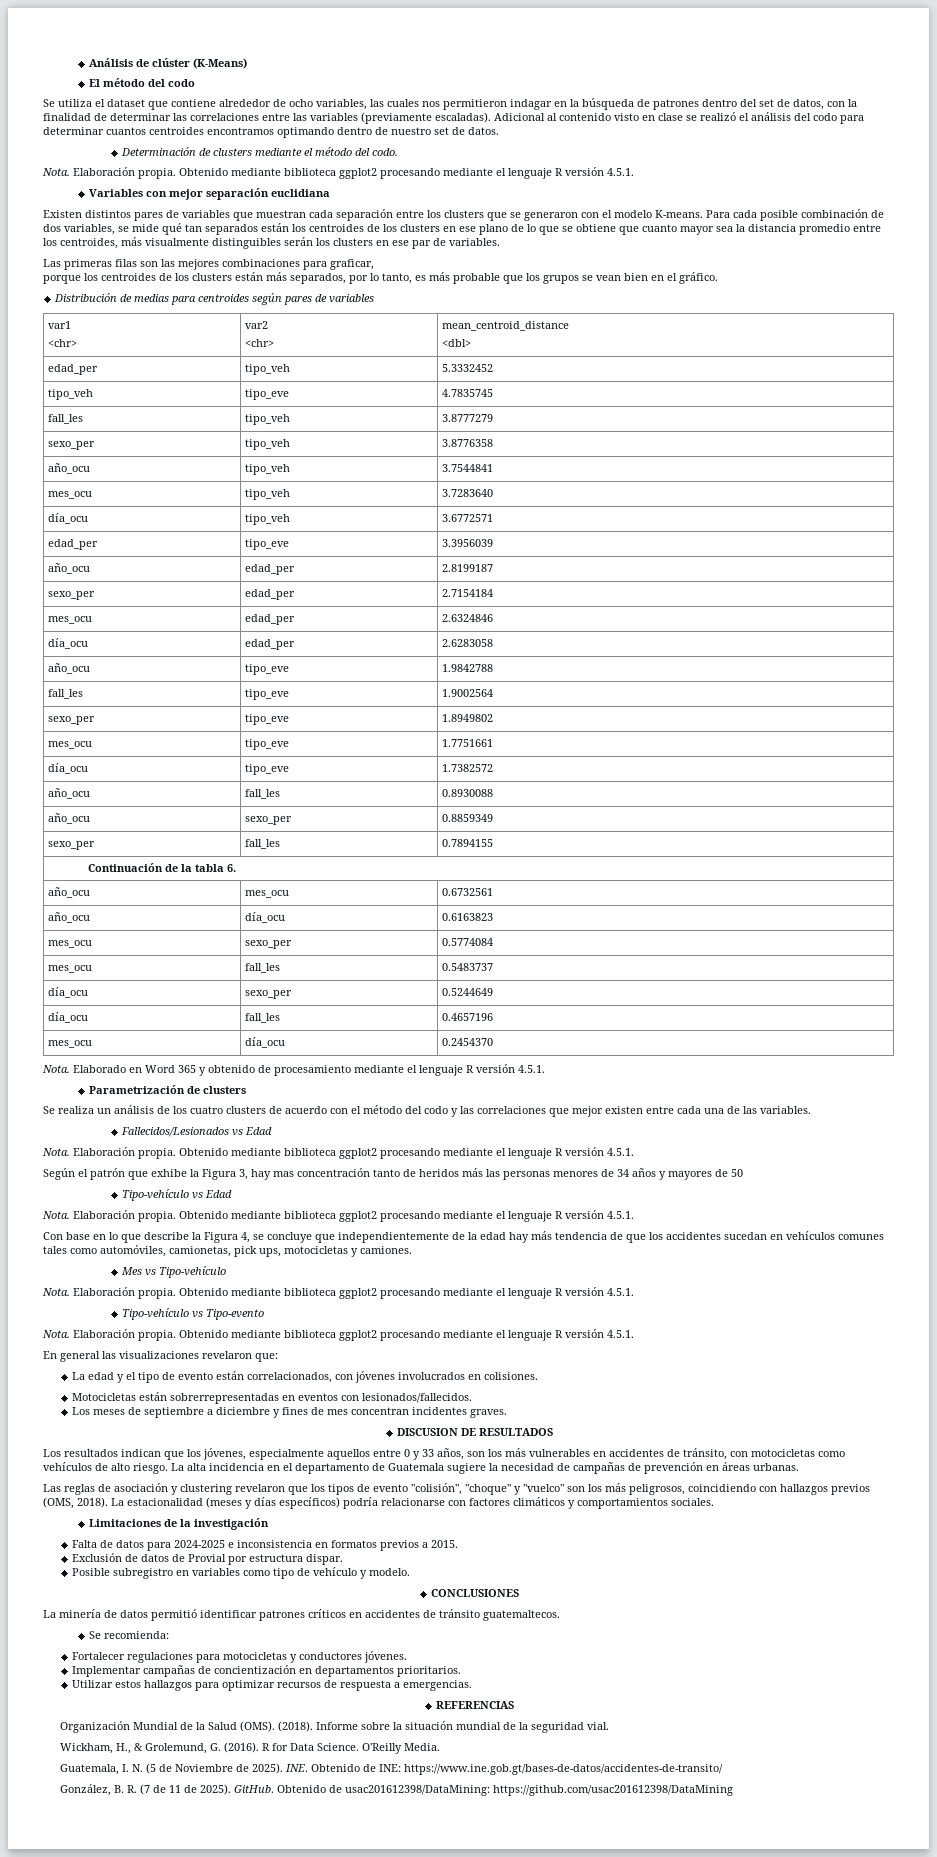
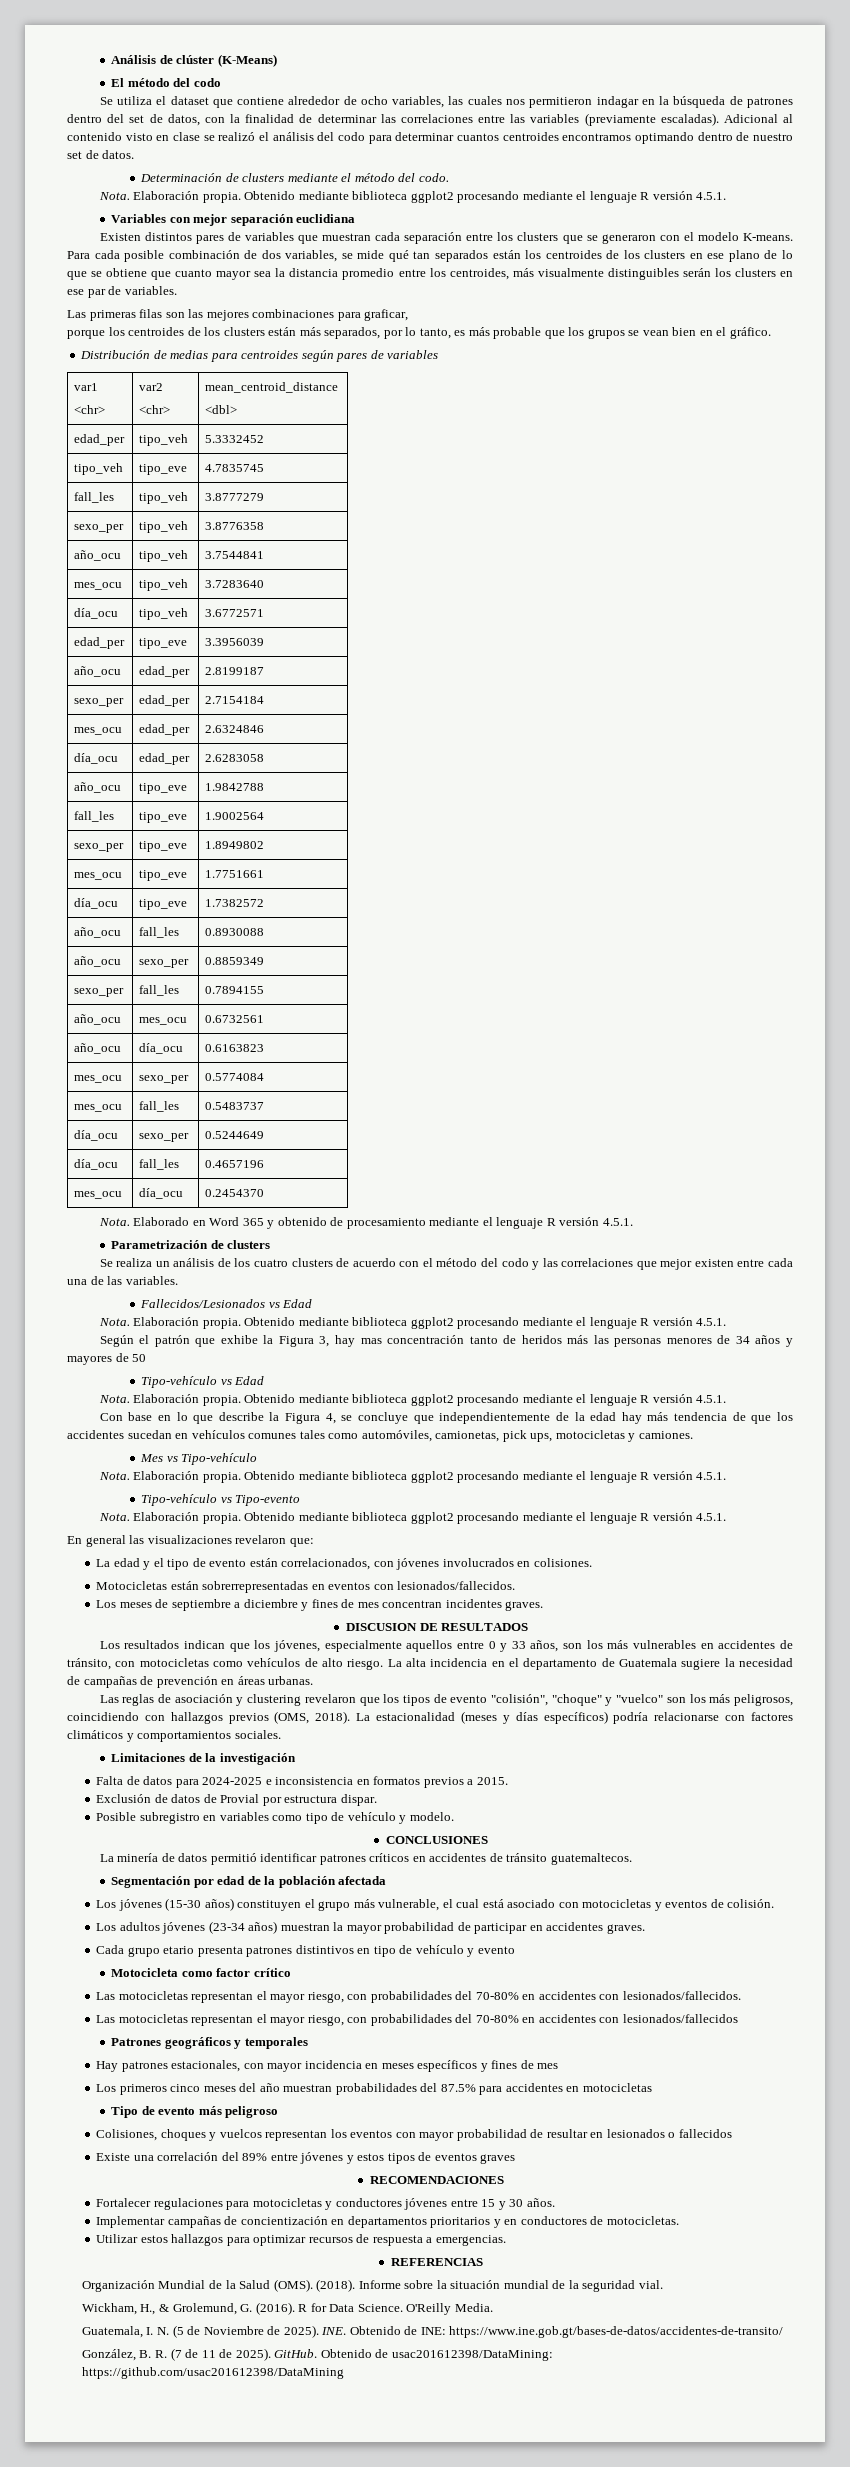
[87,863,236,872] // Continuación de la tabla 6. -> (265, 990) none
[88,1631,169,1639] Se recomienda: -> [111,1876,387,1888] [96,1898,775,1911] [96,1921,645,1934] [96,1945,515,1957] [111,1968,291,1977] [96,1991,741,2003] [96,2014,738,2026] [111,2037,308,2049] [96,2060,559,2072] [96,2083,652,2095] [111,2106,279,2118] [96,2129,732,2141] [96,2152,516,2164] [370,2176,505,2184] Segmentación por edad de la población afectada // Los jóvenes (15-30 años) constituyen el grupo más vulnerable, el cual está asociado con motocicletas y eventos de colisión. // Los adultos jóvenes (23-34 años) muestran la mayor probabilidad de participar en accidentes graves. // Cada grupo etario presenta patrones distintivos en tipo de vehículo y evento // Motocicleta como factor crítico // Las motocicletas representan el mayor riesgo, con probabilidades del 70-80% en accidentes con lesionados/fallecidos. // Las motocicletas representan el mayor riesgo, con probabilidades del 70-80% en accidentes con lesionados/fallecidos // Patrones geográficos y temporales // Hay patrones estacionales, con mayor incidencia en meses específicos y fines de mes // Los primeros cinco meses del año muestran probabilidades del 87.5% para accidentes en motocicletas // Tipo de evento más peligroso // Colisiones, choques y vuelcos representan los eventos con mayor probabilidad de resultar en lesionados o fallecidos // Existe una correlación del 89% entre jóvenes y estos tipos de eventos graves // RECOMENDACIONES
[363,1651,407,1663] jóvenes. -> [404,2198,555,2210] jóvenes entre 15 y 30 años.
[396,1666,461,1677] prioritarios. -> [430,2216,679,2228] prioritarios y en conductores de motocicletas.

